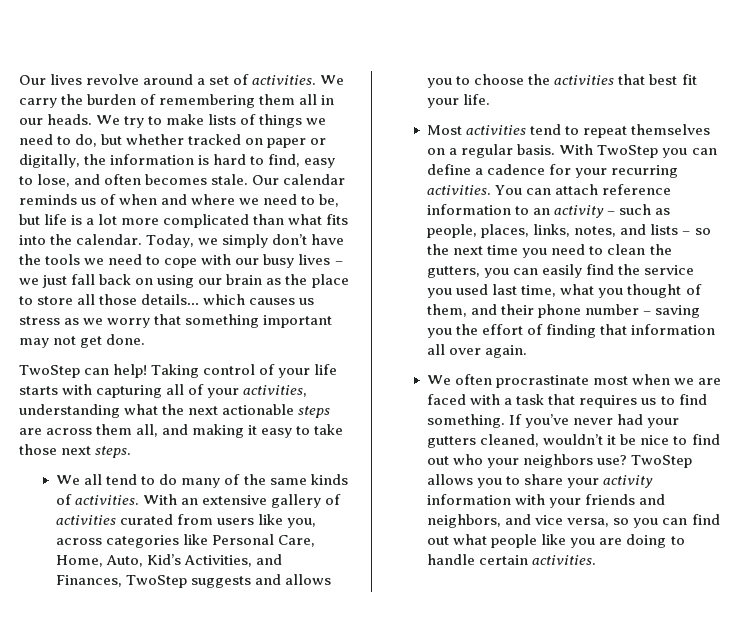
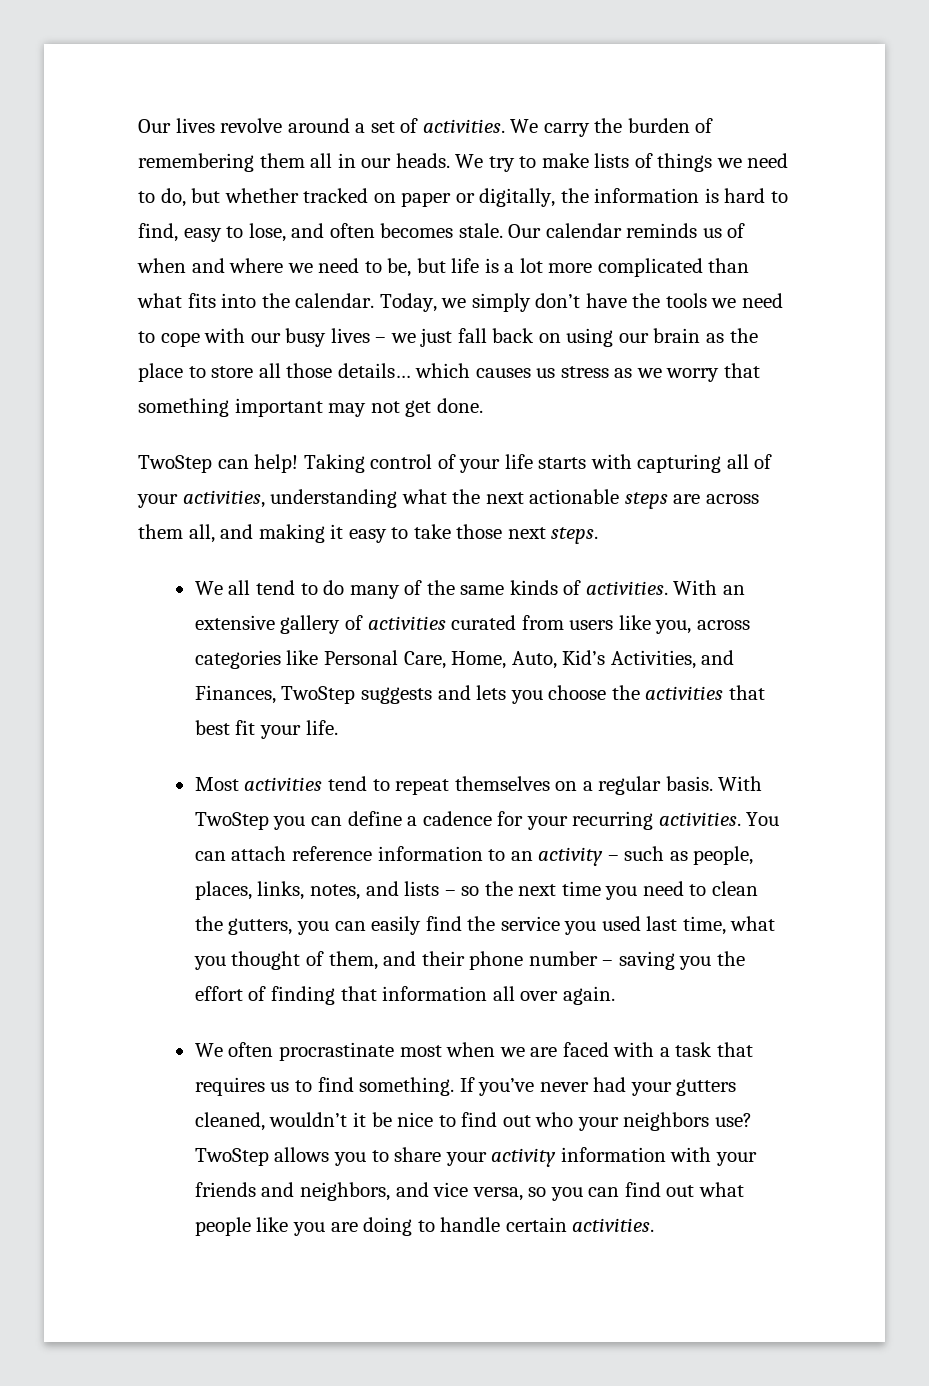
[285,574,332,585] [427,76,471,88] allows you to -> [476,685,543,704] lets you

